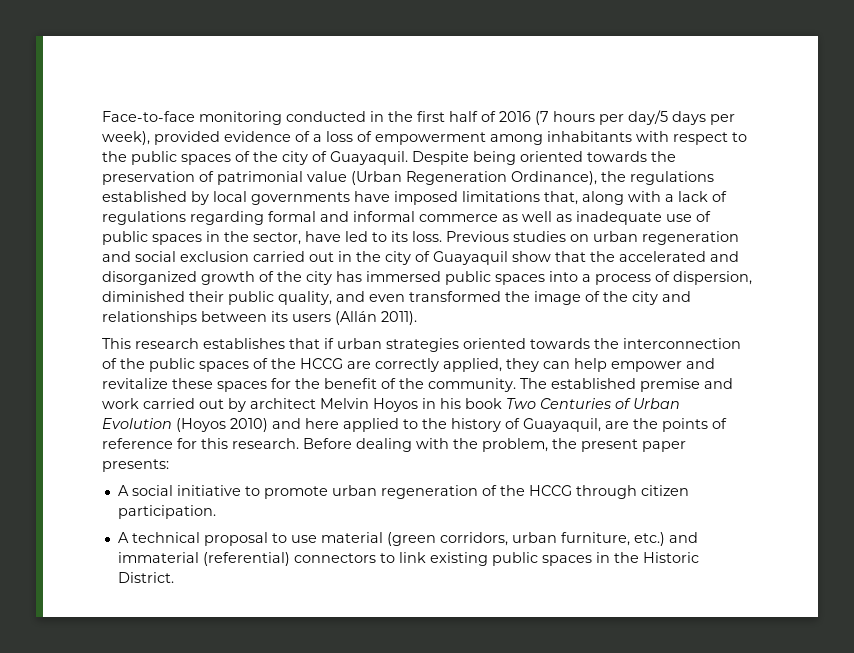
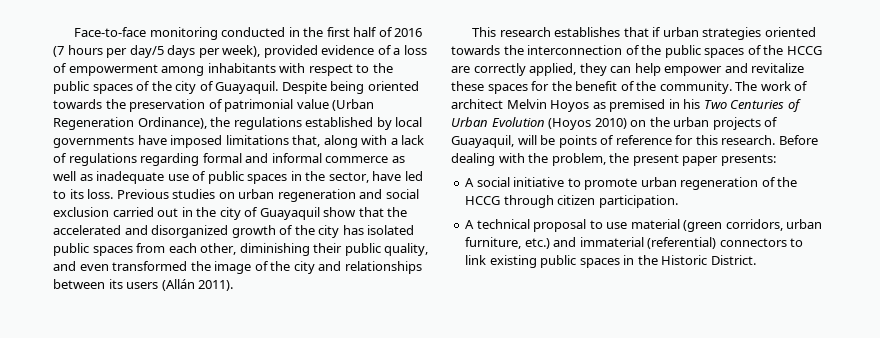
[366,271,752,285] [102,291,185,302] immersed public spaces into a process of dispersion, diminished -> [367,225,415,235] [53,243,310,256] isolated public spaces from each other, diminishing
[551,378,733,392] [102,398,246,412] established premise and work carried out by -> [760,81,809,91] work of
(418, 405) none -> [592,99,666,112] as premised
[465,398,502,409] book -> (701, 104) none
[272,418,658,432] and here applied to the history of Guayaquil, are the -> [630,117,779,130] [451,135,556,148] on the urban projects of Guayaquil, will be

